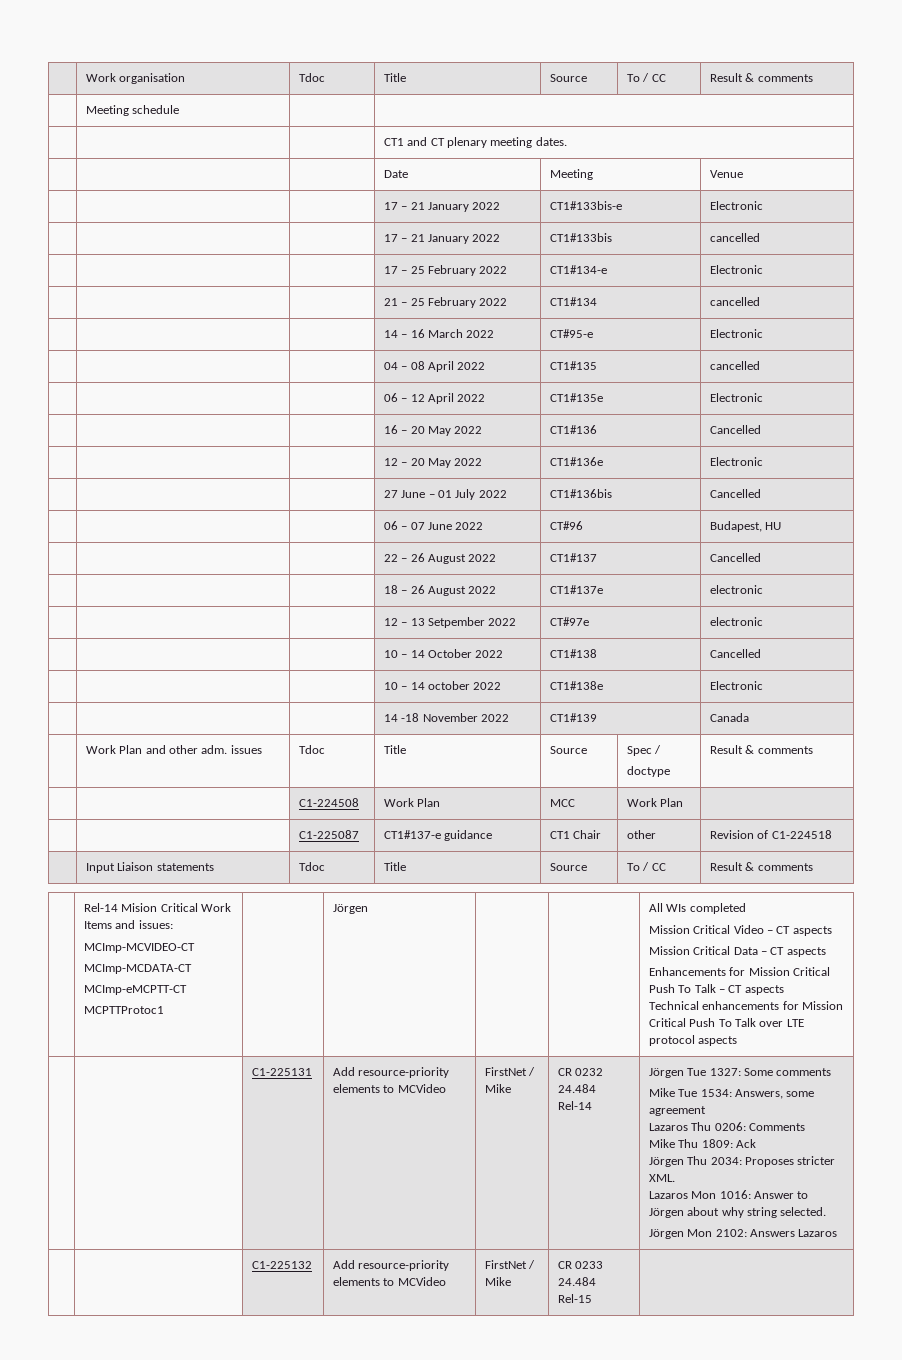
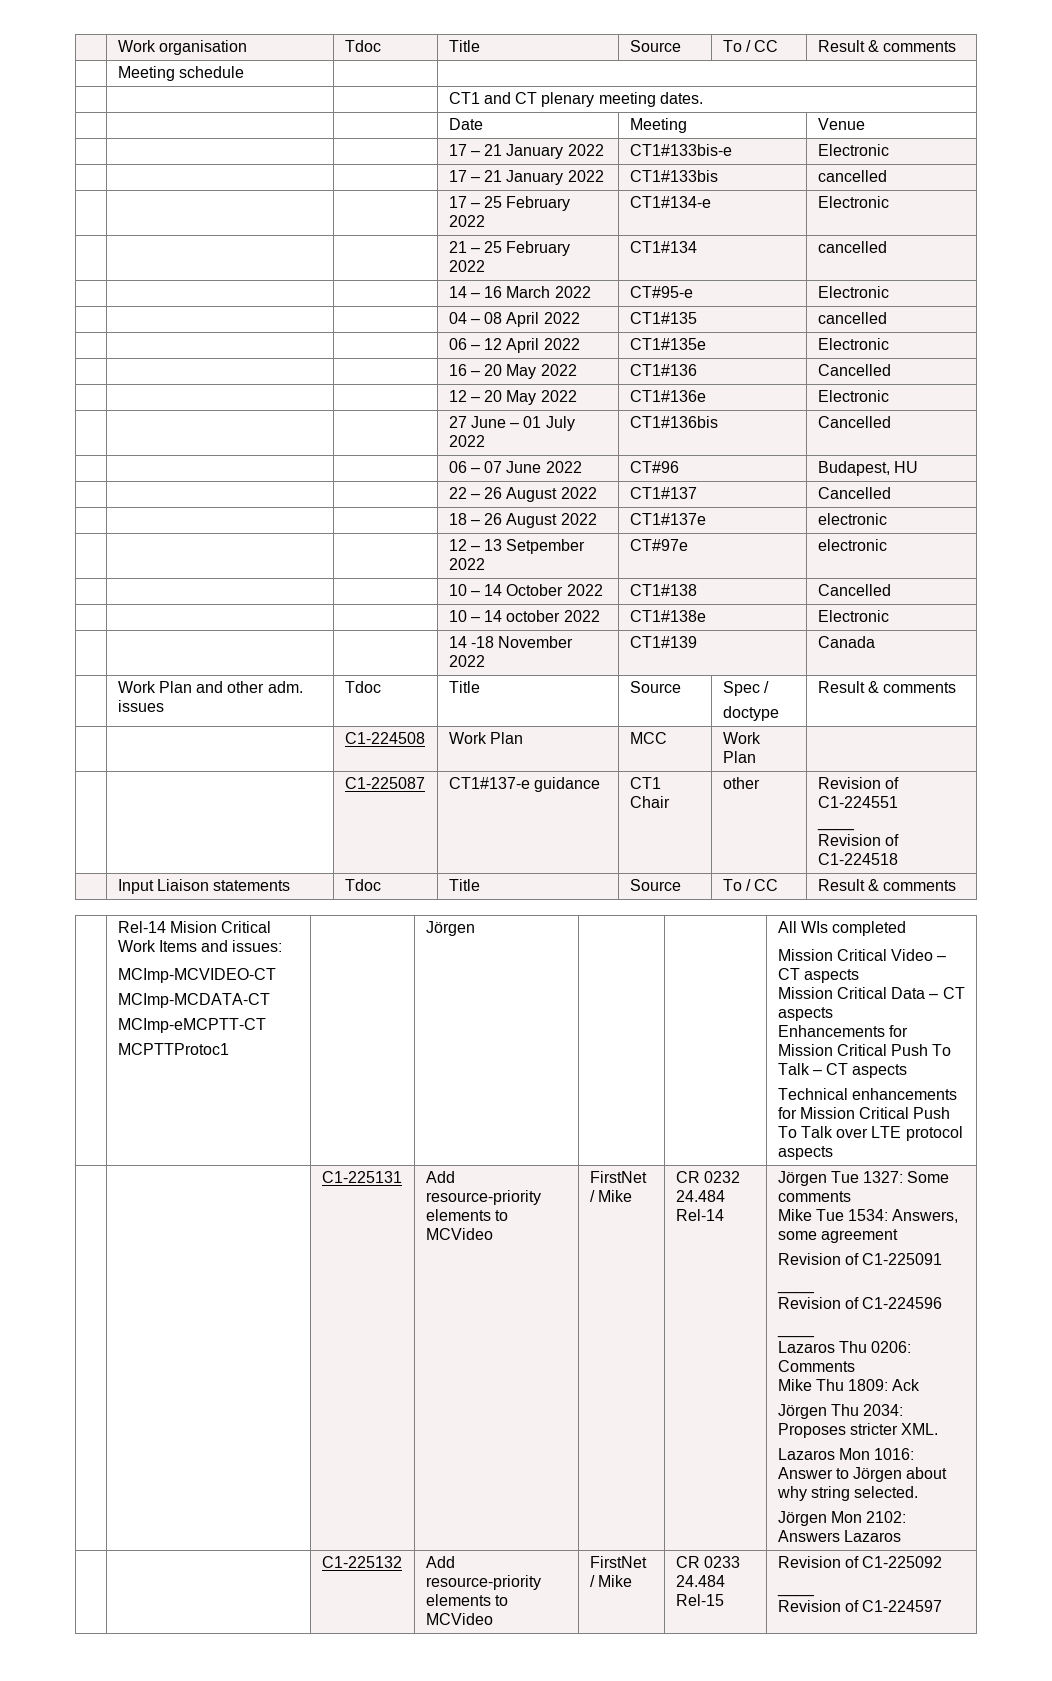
(769, 834) none -> [817,796,898,808] [816,827,855,831] [817,834,899,846] C1-224551 // ____ // Revision of
(706, 1111) none -> [777,1253,943,1265] [776,1290,815,1294] [777,1297,943,1309] [776,1334,815,1338] // Revision of C1-225091 // ____ // Revision of C1-224596 // ____
(592, 1298) none -> [777,1556,943,1568] [776,1593,815,1597] [777,1600,943,1612] Revision of C1-225092 // ____ // Revision of C1-224597

